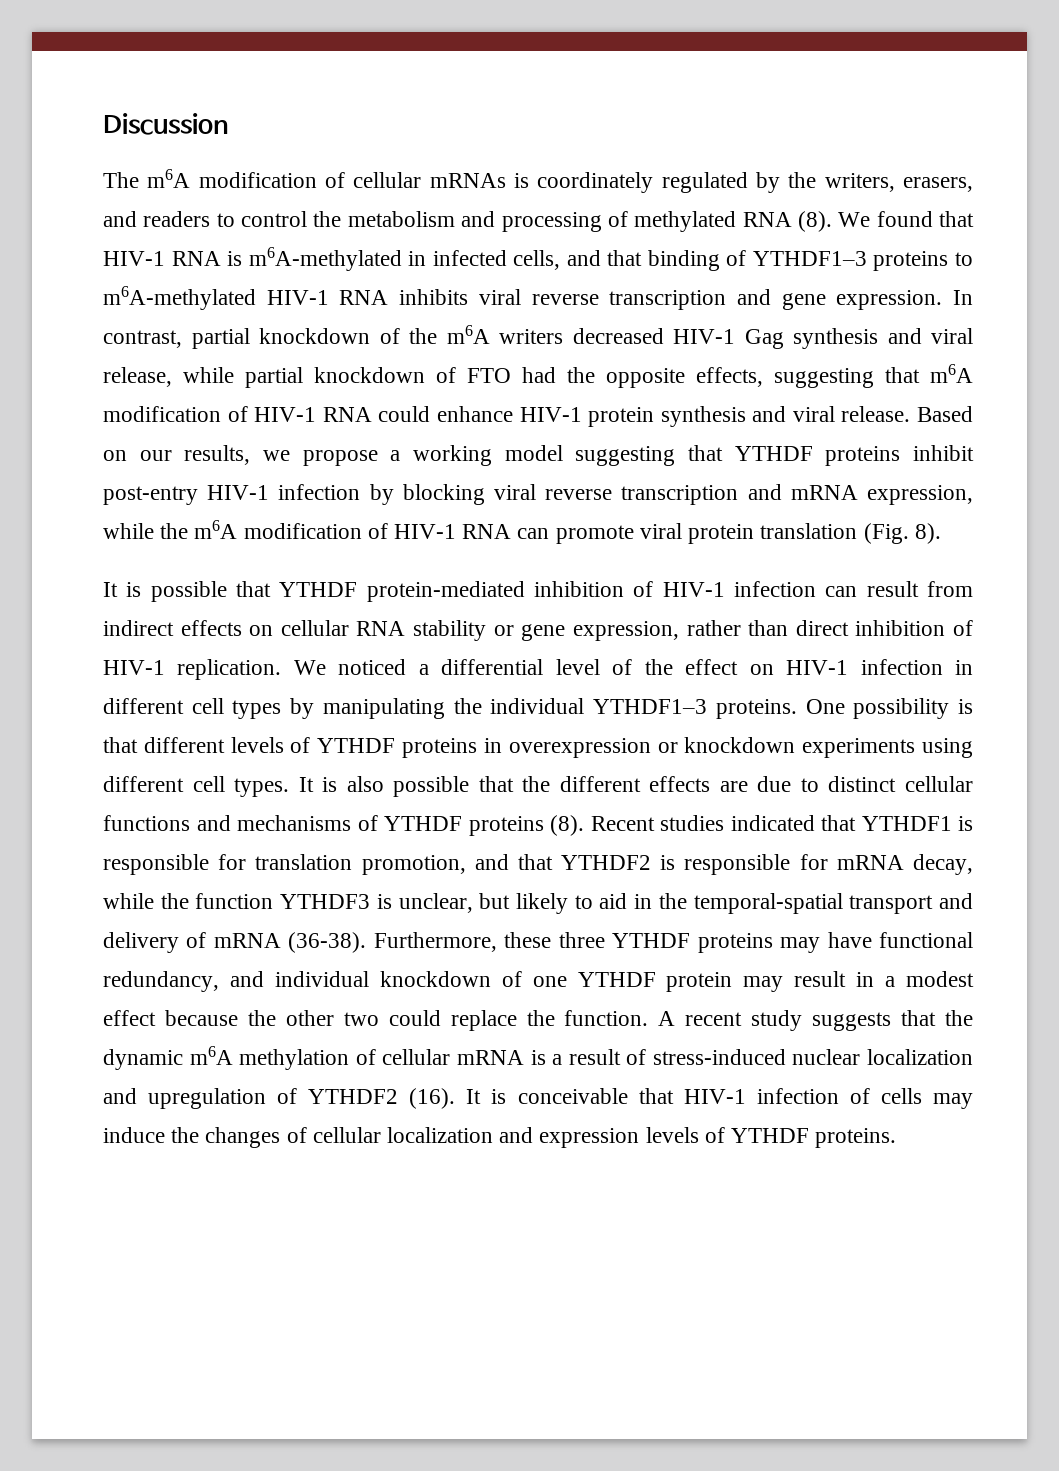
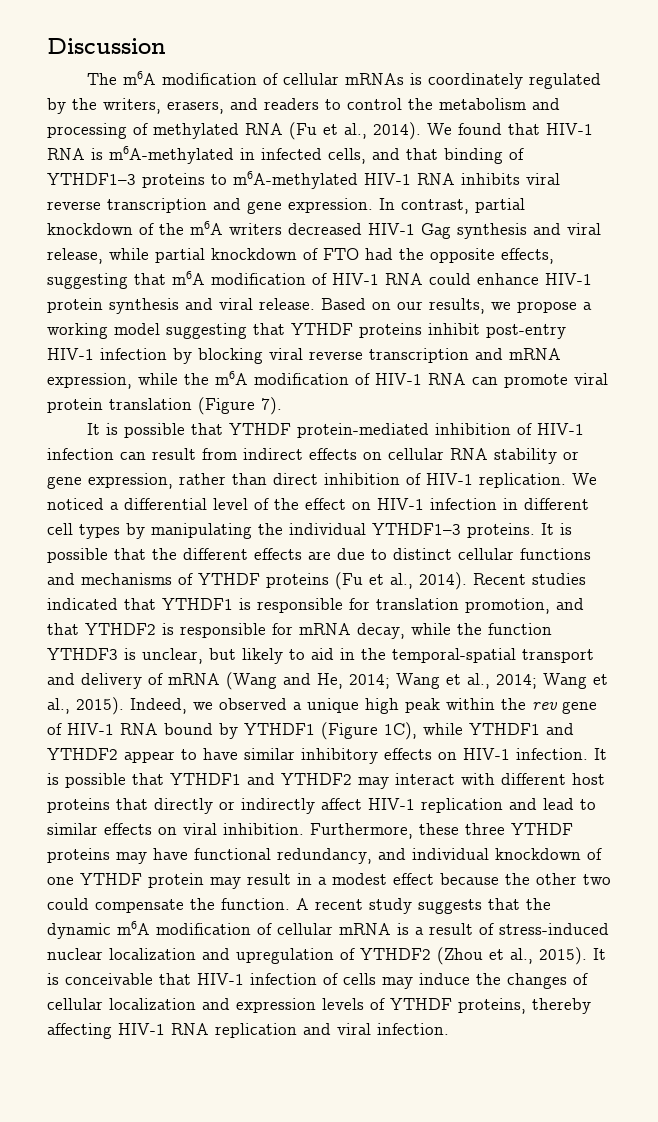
[797,211,832,232] (8). -> [289,122,421,140] (Fu et al., 2014).
[863,523,941,544] (Fig. 8). -> [198,397,282,415] (Figure 7).
[805,698,974,719] [103,737,974,758] [103,776,384,797] One possibility is that different levels of YTHDF proteins in overexpression or knockdown experiments using different cell types. It is also -> [541,523,572,535] It is
[550,815,584,836] (8). -> [335,572,467,590] (Fu et al., 2014).
[288,932,367,953] (36-38). -> [226,672,608,690] [47,697,597,715] [47,722,574,740] [47,748,607,764] [47,773,605,789] [47,798,596,814] [47,823,304,835] (Wang and He, 2014; Wang et al., 2014; Wang et al., 2015). Indeed, we observed a unique high peak within the rev gene of HIV-1 RNA bound by YTHDF1 (Figure 1C), while YTHDF1 and YTHDF2 appear to have similar inhibitory effects on HIV-1 infection. It is possible that YTHDF1 and YTHDF2 may interact with different host proteins that directly or indirectly affect HIV-1 replication and lead to similar effects on viral inhibition.
[450,1010,517,1031] replace -> [95,899,184,913] compensate
[239,1049,350,1070] methylation -> [156,923,251,935] modification
[409,1088,456,1109] (16). -> [437,947,587,965] (Zhou et al., 2015).
[815,1128,897,1148] proteins. -> [458,998,591,1014] [47,1023,449,1039] proteins, thereby affecting HIV-1 RNA replication and viral infection.

